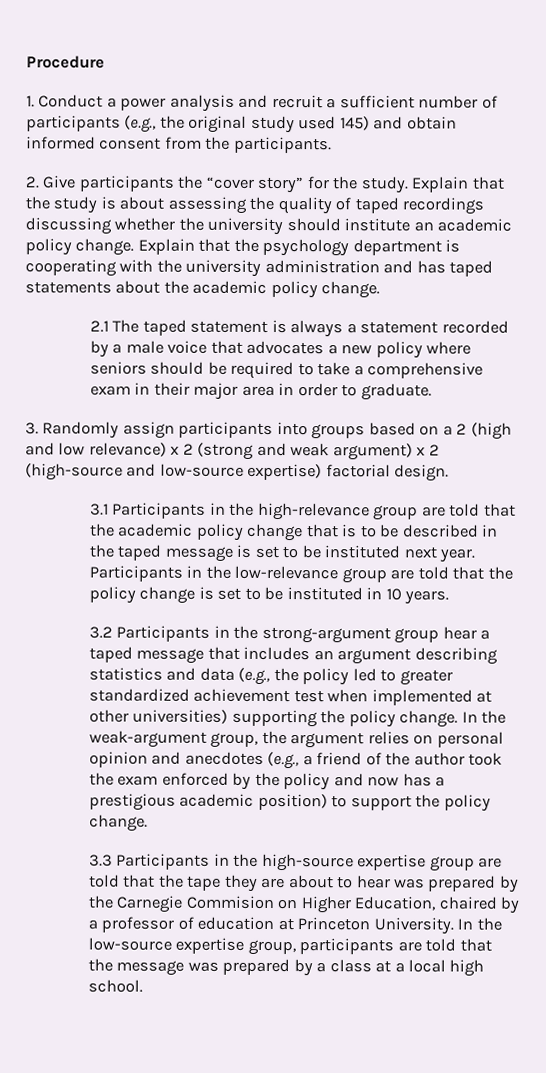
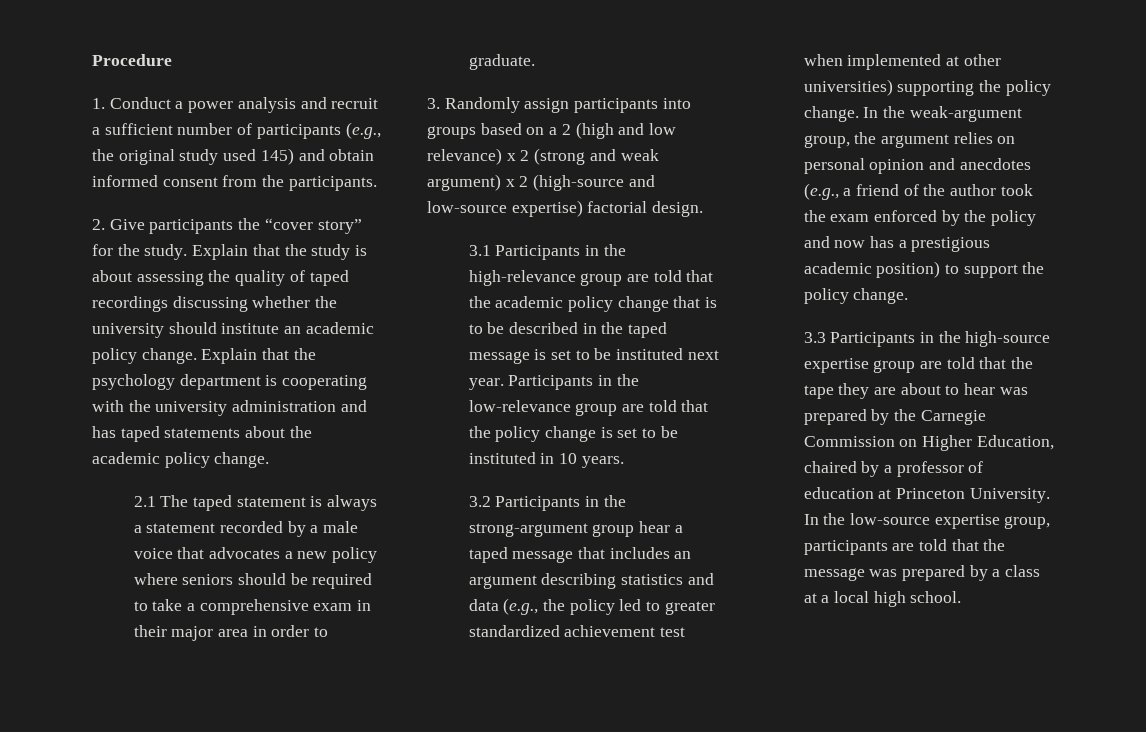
[185,895,274,910] Commision -> [803,436,895,447] Commission

